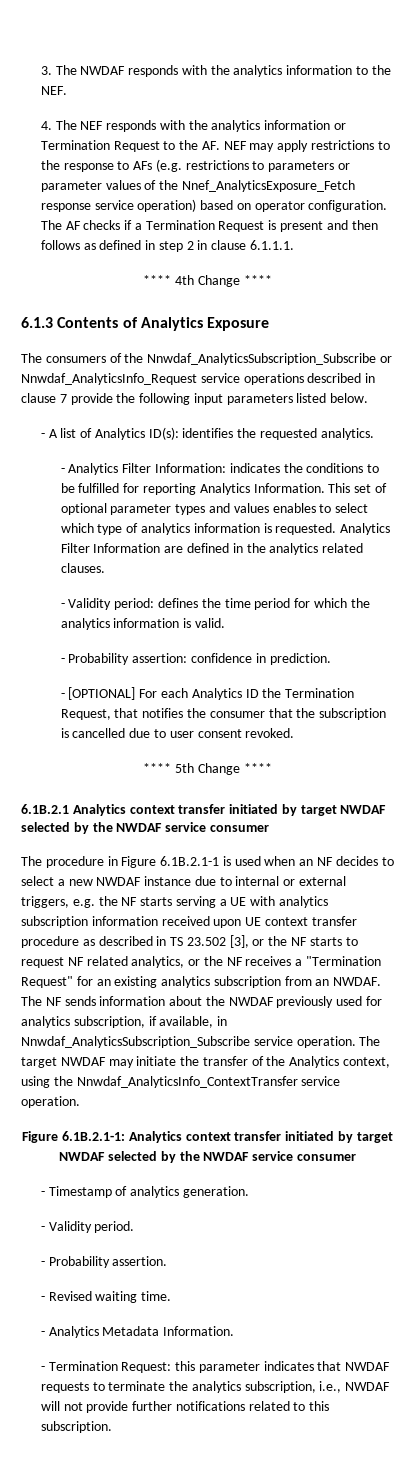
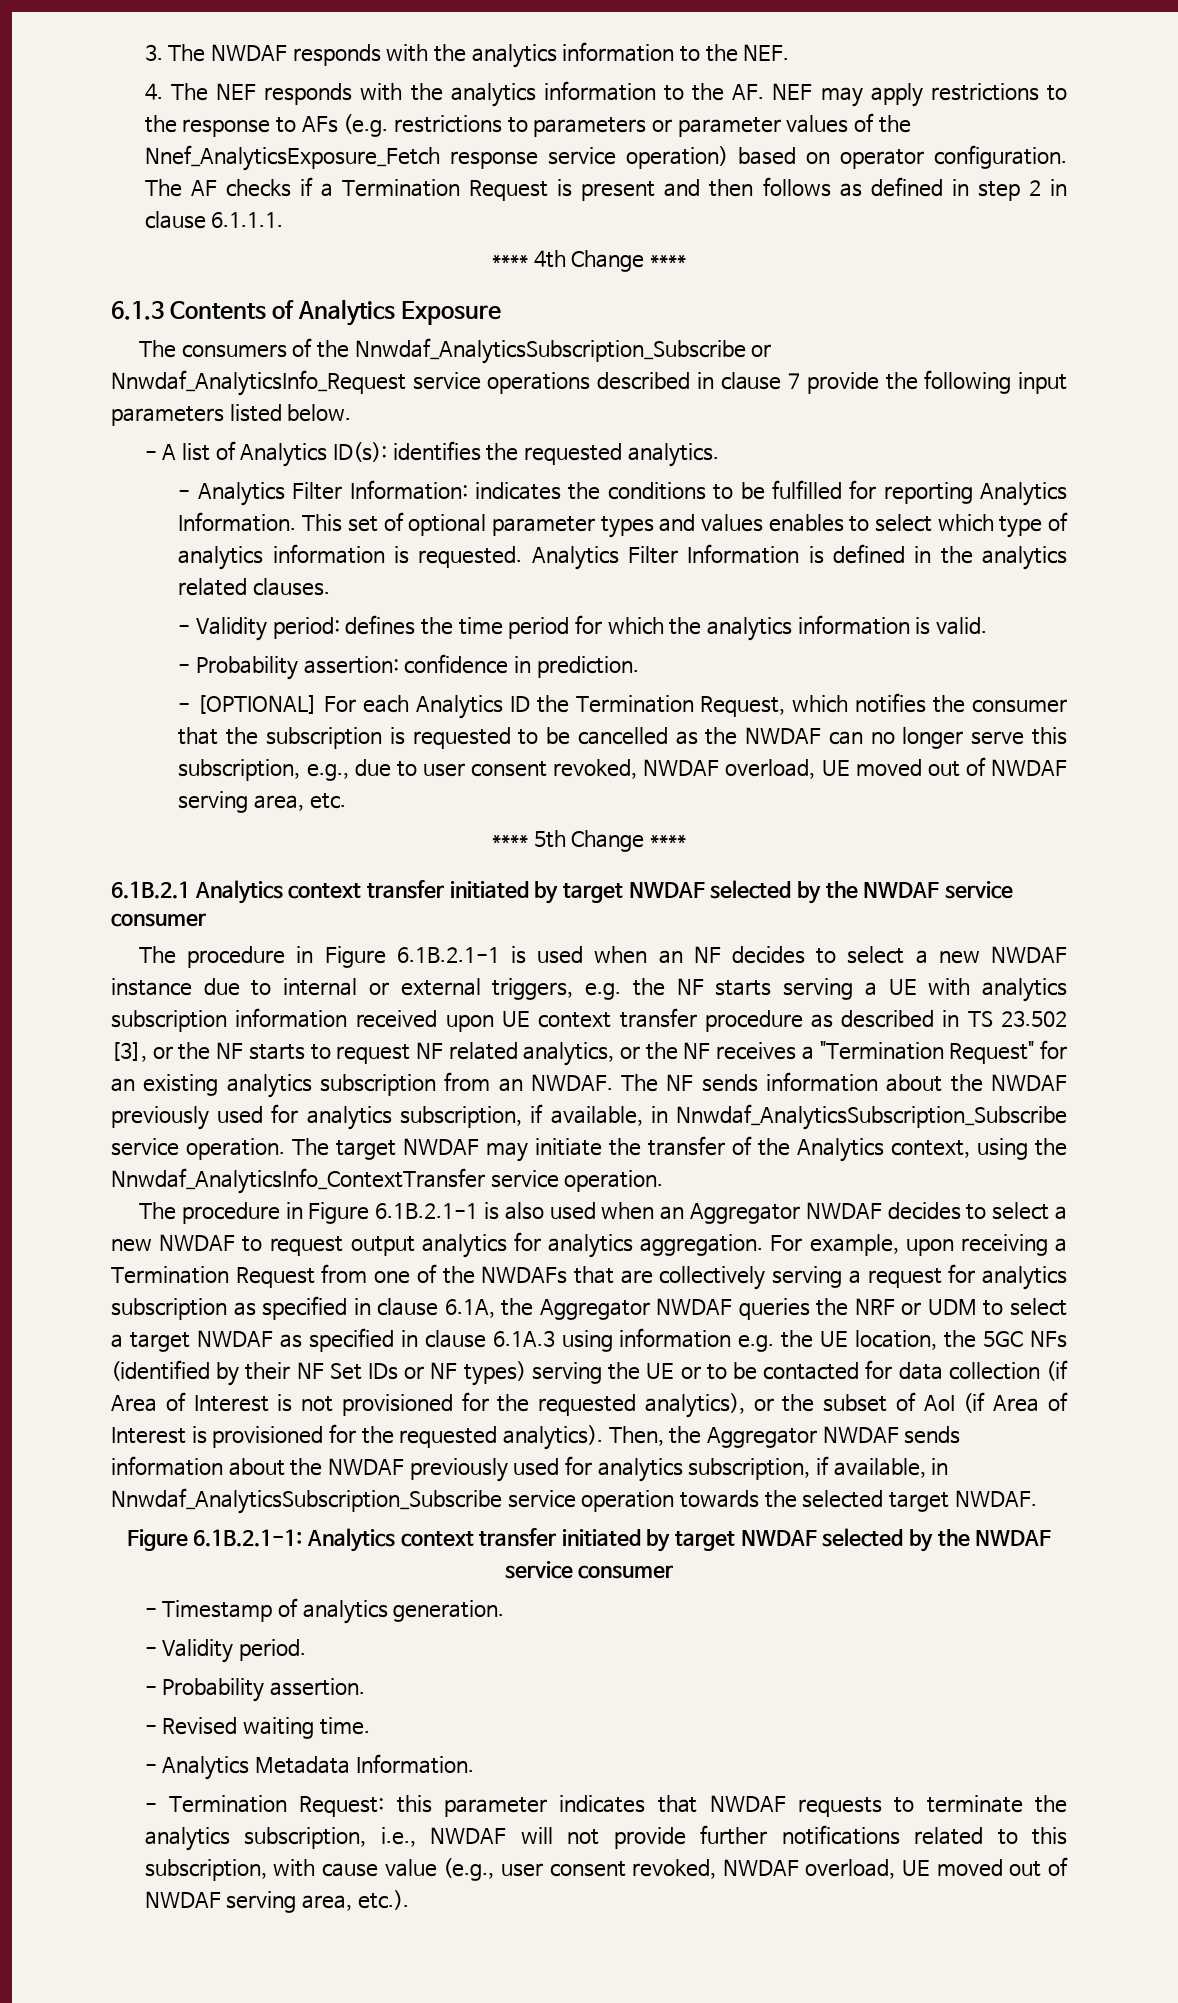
[334,123,347,130] [40,140,160,152] or Termination Request -> (656, 91) none
[164,546,184,553] are -> [808,546,824,564] is
[114,708,139,718] that -> [792,695,849,713] which
[72,728,295,738] cancelled due to user consent revoked. -> [412,727,1068,749] [178,757,1067,781] [178,791,346,813] requested to be cancelled as the NWDAF can no longer serve this subscription, e.g., due to user consent revoked, NWDAF overload, UE moved out of NWDAF serving area, etc.
(80, 1102) none -> [138,1202,1067,1224] [111,1232,1067,1258] [111,1264,1068,1290] [111,1296,1068,1320] [111,1328,1067,1352] [111,1360,1068,1386] [111,1392,1068,1418] [111,1424,961,1450] [111,1456,949,1482] [111,1488,1037,1514] // The procedure in Figure 6.1B.2.1-1 is also used when an Aggregator NWDAF decides to select a new NWDAF to request output analytics for analytics aggregation. For example, upon receiving a Termination Request from one of the NWDAFs that are collectively serving a request for analytics subscription as specified in clause 6.1A, the Aggregator NWDAF queries the NRF or UDM to select a target NWDAF as specified in clause 6.1A.3 using information e.g. the UE location, the 5GC NFs (identified by their NF Set IDs or NF types) serving the UE or to be contacted for data collection (if Area of Interest is not provisioned for the requested analytics), or the subset of AoI (if Area of Interest is provisioned for the requested analytics). Then, the Aggregator NWDAF sends information about the NWDAF previously used for analytics subscription, if available, in Nnwdaf_AnalyticsSubscription_Subscribe service operation towards the selected target NWDAF.
[40,1421,112,1433] subscription. -> [144,1857,1068,1881] [144,1890,409,1913] subscription, with cause value (e.g., user consent revoked, NWDAF overload, UE moved out of NWDAF serving area, etc.).

